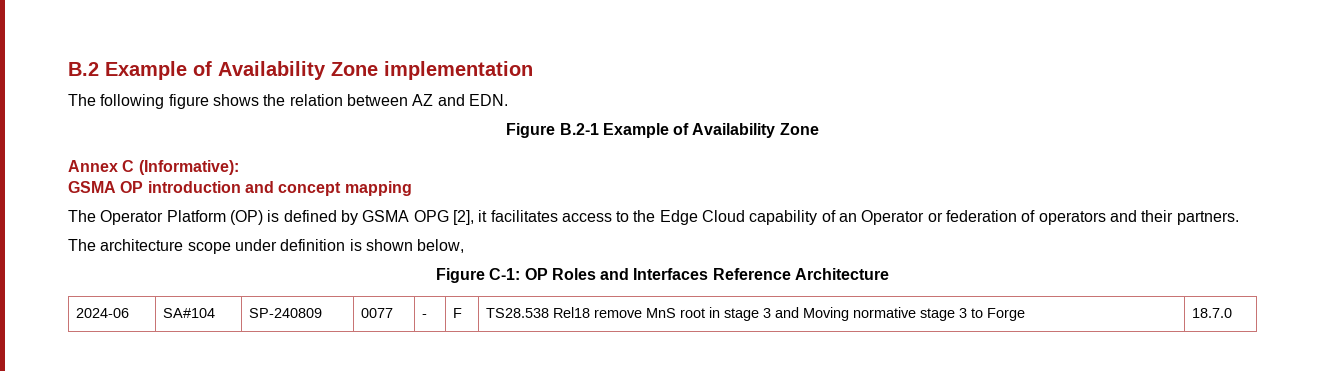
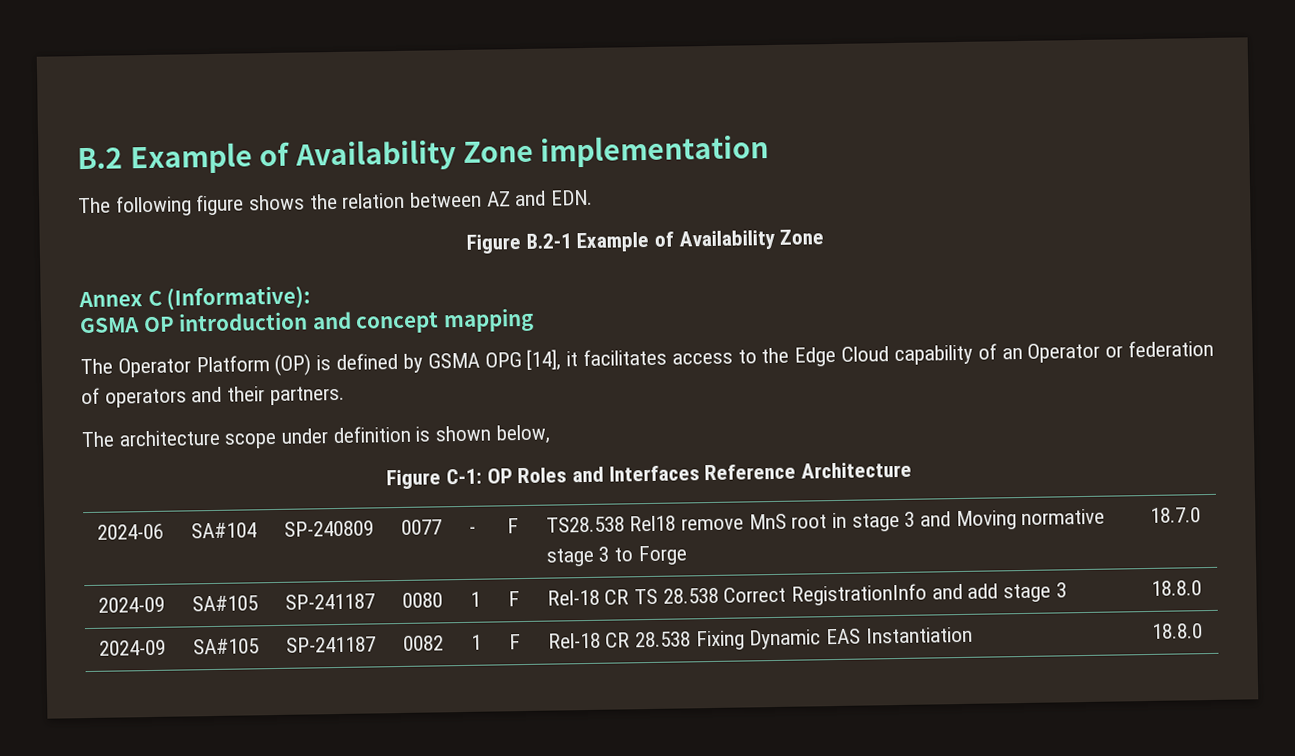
[452,210,474,225] [2], -> [526,349,562,371] [14],
(1233, 313) none -> [97,596,165,613] [191,595,258,612] [284,593,375,610] [401,592,443,608] [469,591,481,607] [507,591,520,607] [546,582,1067,606] [1150,580,1202,596] [98,639,166,656] [192,638,259,655] [285,636,376,653] [402,635,444,651] [470,634,482,650] [508,634,521,650] [547,626,973,651] [1151,623,1203,639] // 2024-09 | SA#105 | SP-241187 | 0080 | 1 | F | Rel-18 CR TS 28.538 Correct RegistrationInfo and add stage 3 | 18.8.0 // 2024-09 | SA#105 | SP-241187 | 0082 | 1 | F | Rel-18 CR 28.538 Fixing Dynamic EAS Instantiation | 18.8.0

